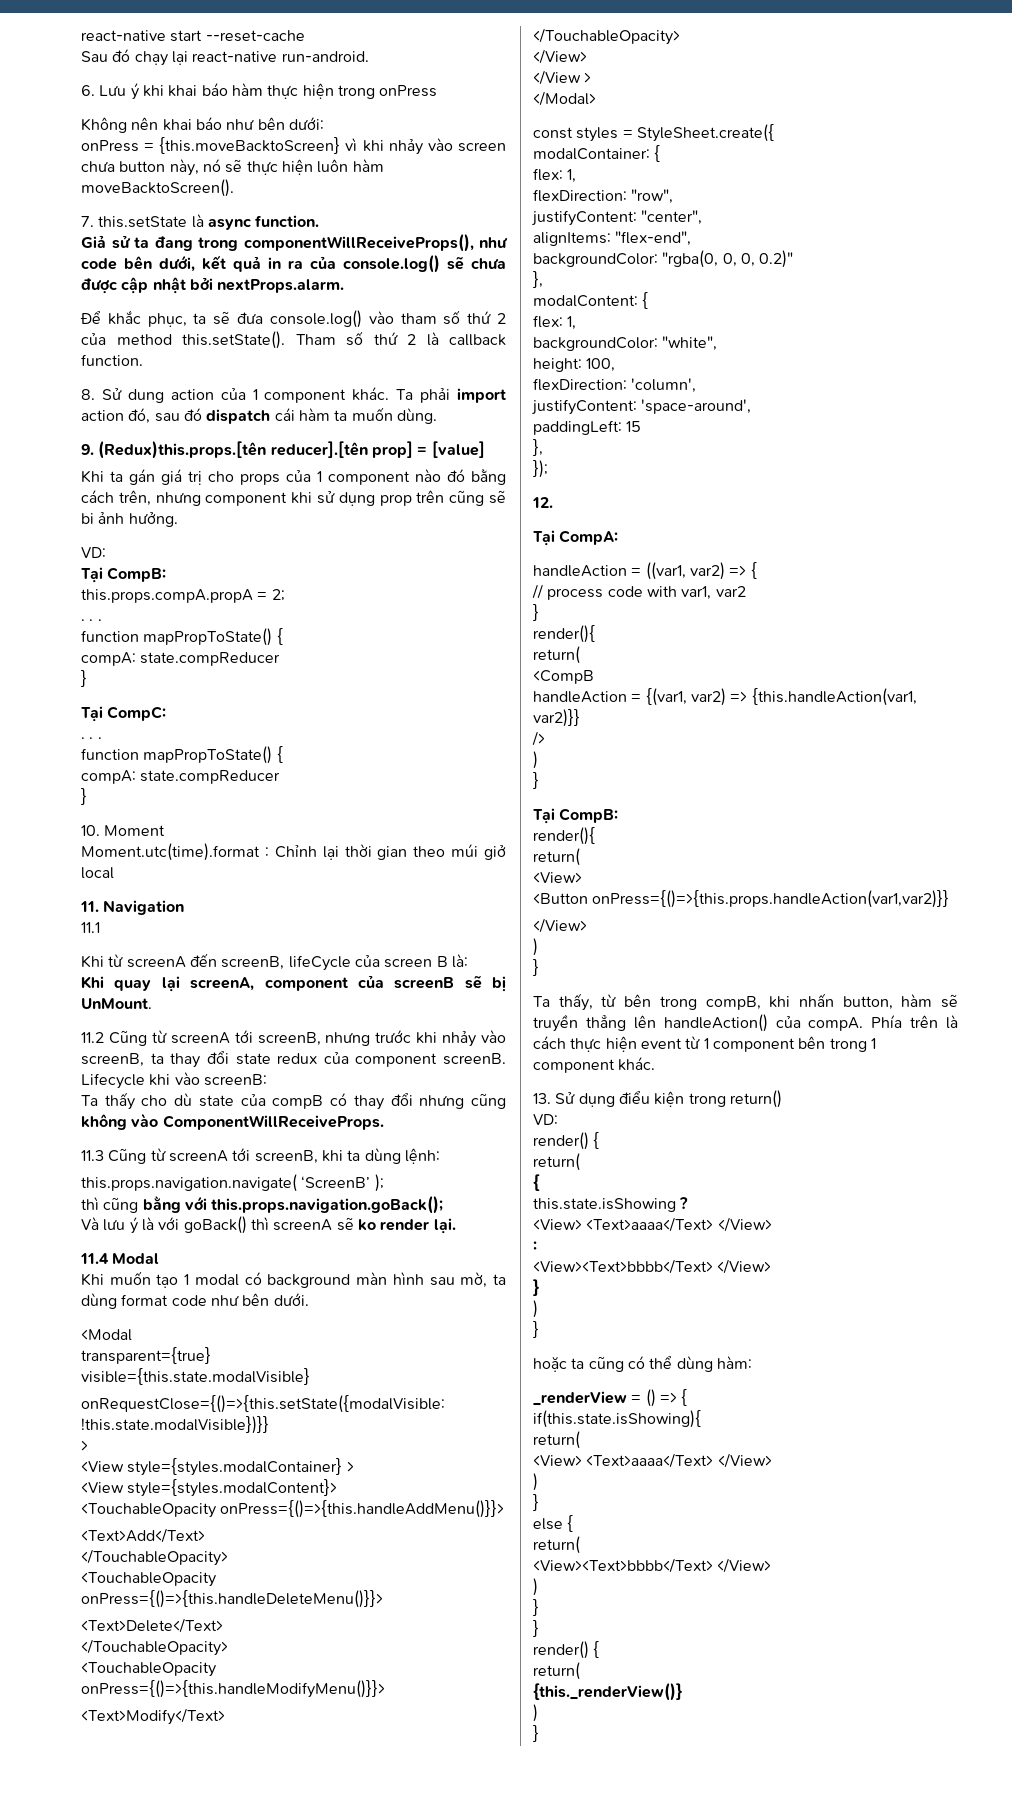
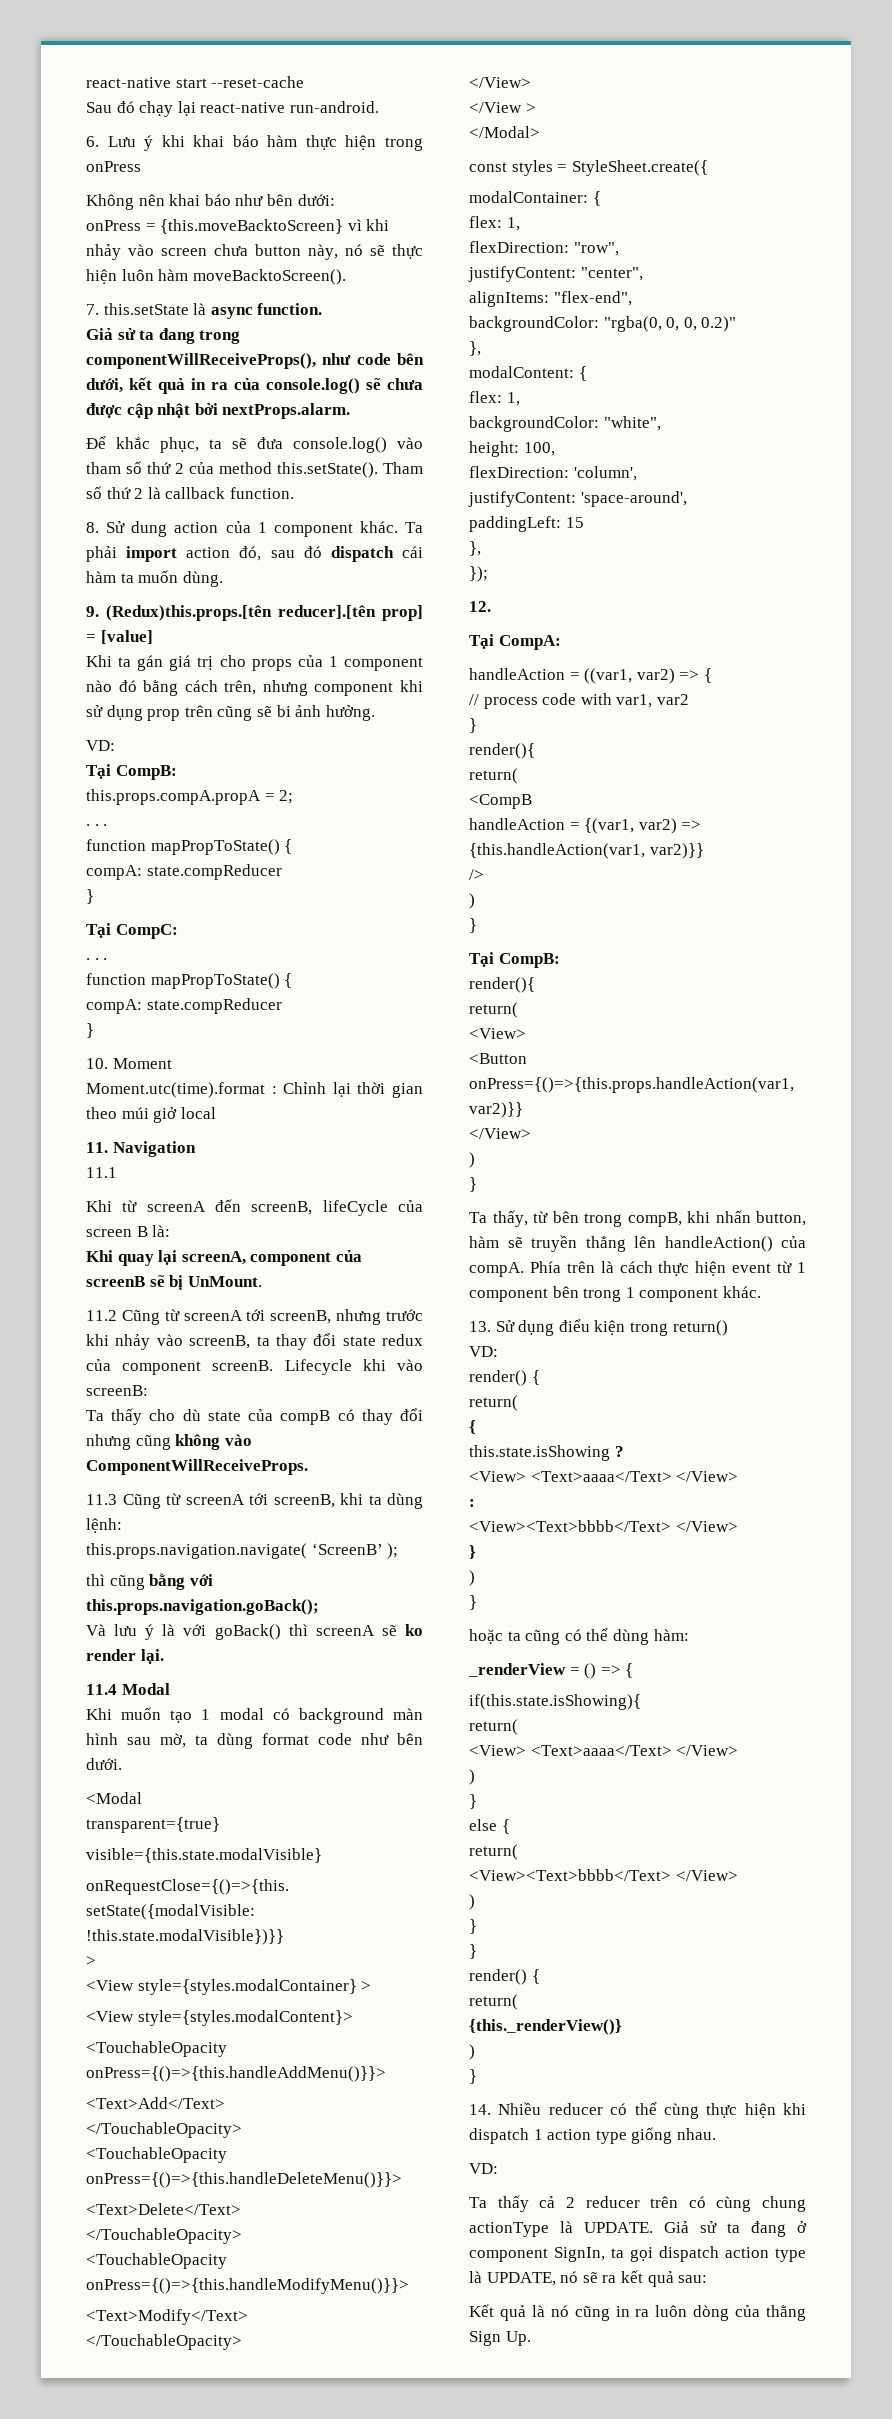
(539, 1733) none -> [469,2102,806,2119] [469,2127,716,2144] [469,2163,498,2174] [469,2195,806,2212] [469,2221,807,2237] [469,2246,806,2262] [469,2270,708,2287] [469,2304,806,2321] [469,2331,531,2346] // 14. Nhiều reducer có thể cùng thực hiện khi dispatch 1 action type giống nhau. // VD: // Ta thấy cả 2 reducer trên có cùng chung actionType là UPDATE. Giả sử ta đang ở component SignIn, ta gọi dispatch action type là UPDATE, nó sẽ ra kết quả sau: // Kết quả là nó cũng in ra luôn dòng của thằng Sign Up.

